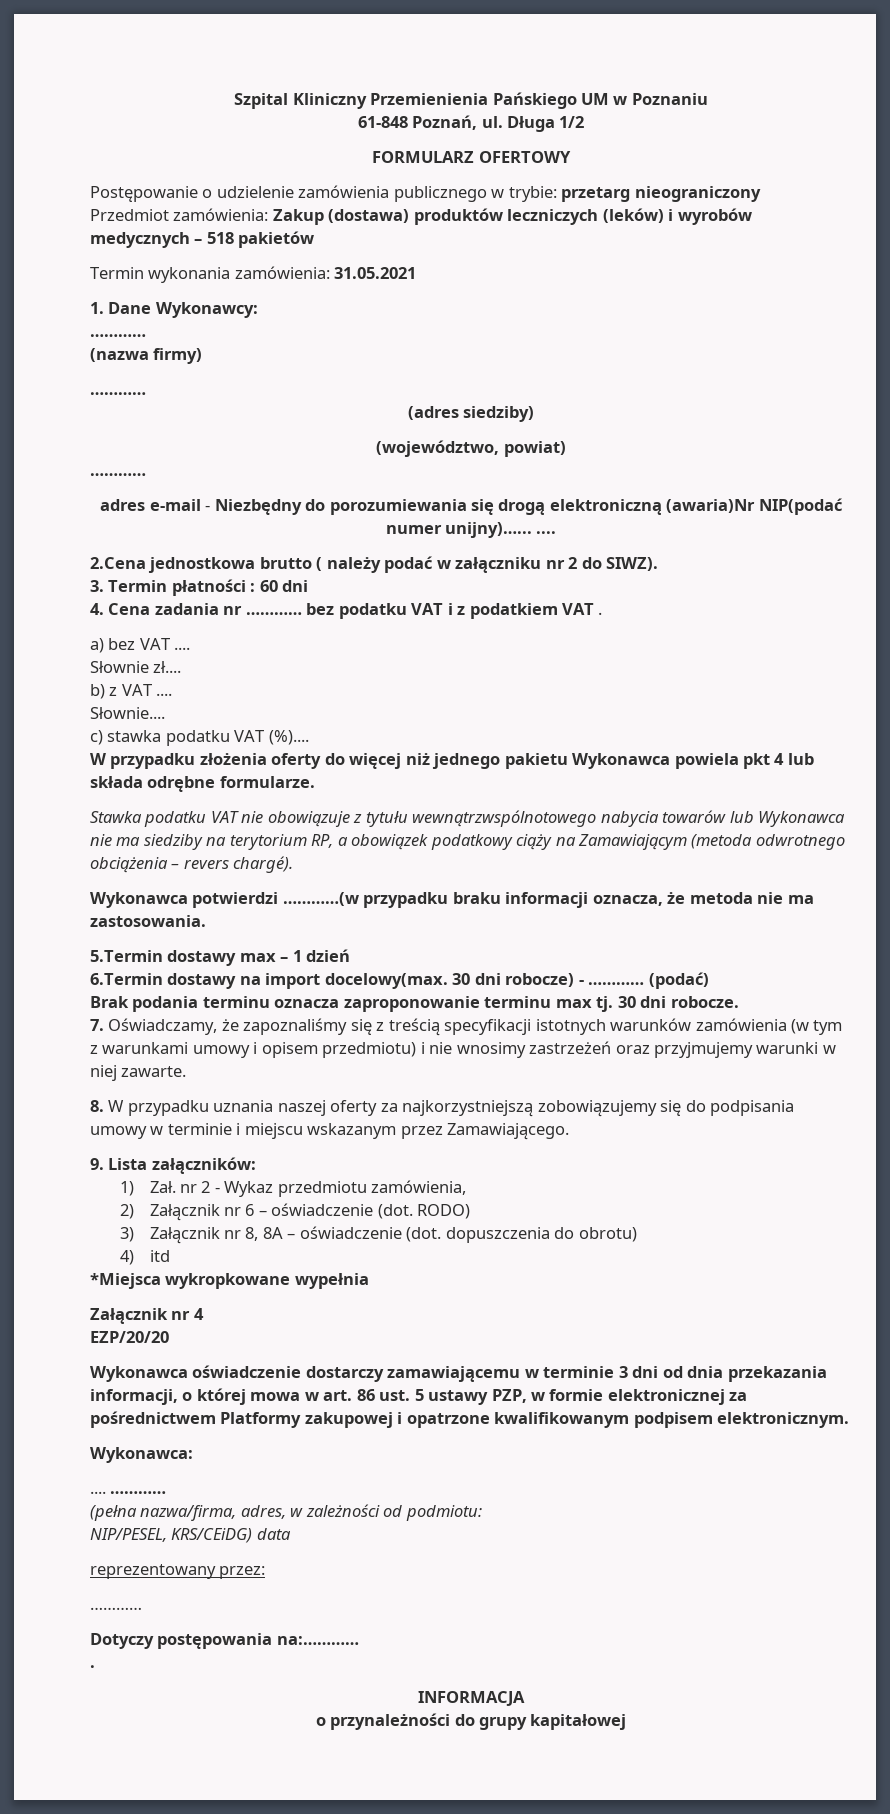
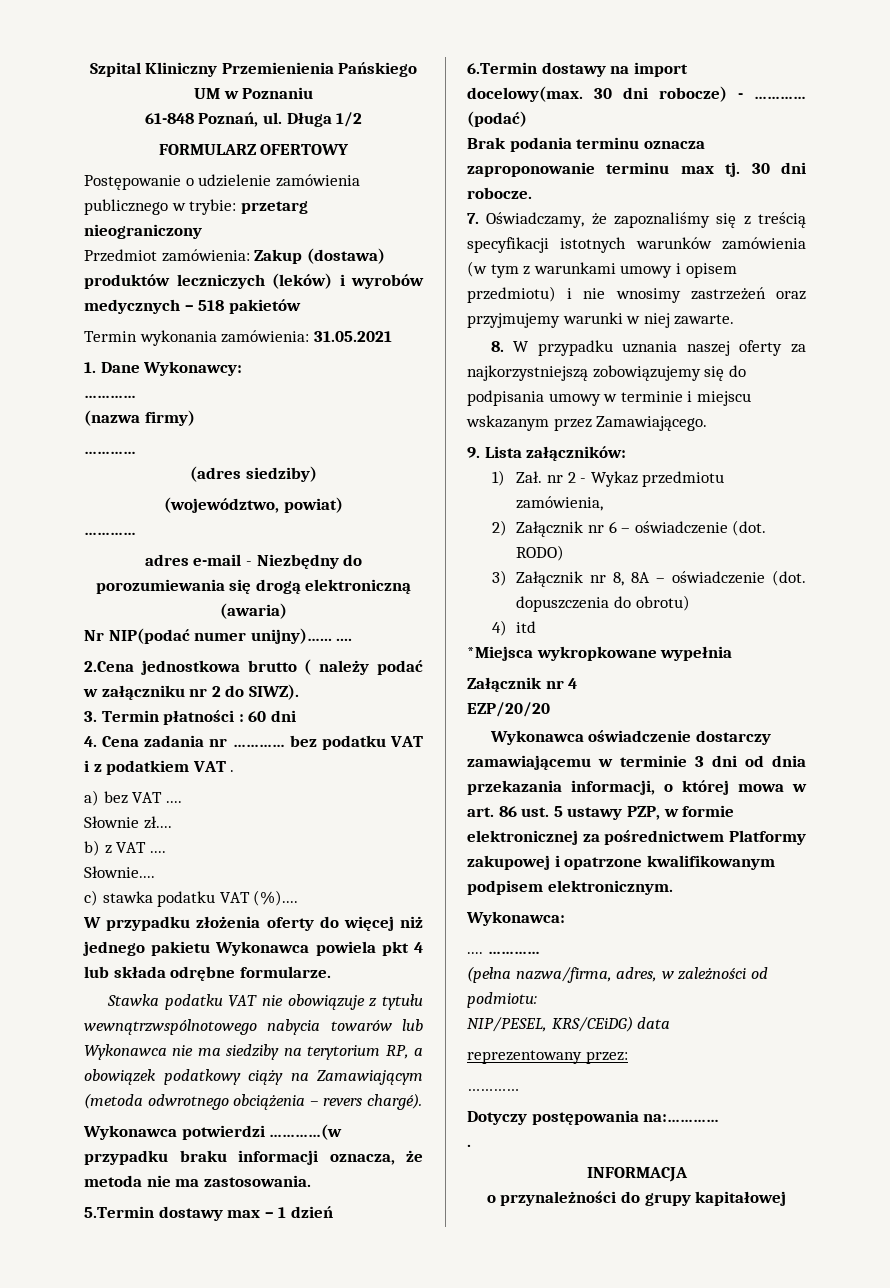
[666,499,756,513] (awaria)Nr -> [220,603,287,619] [84,630,104,641] (awaria) // Nr

